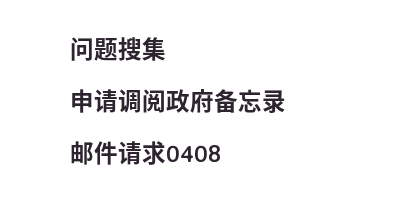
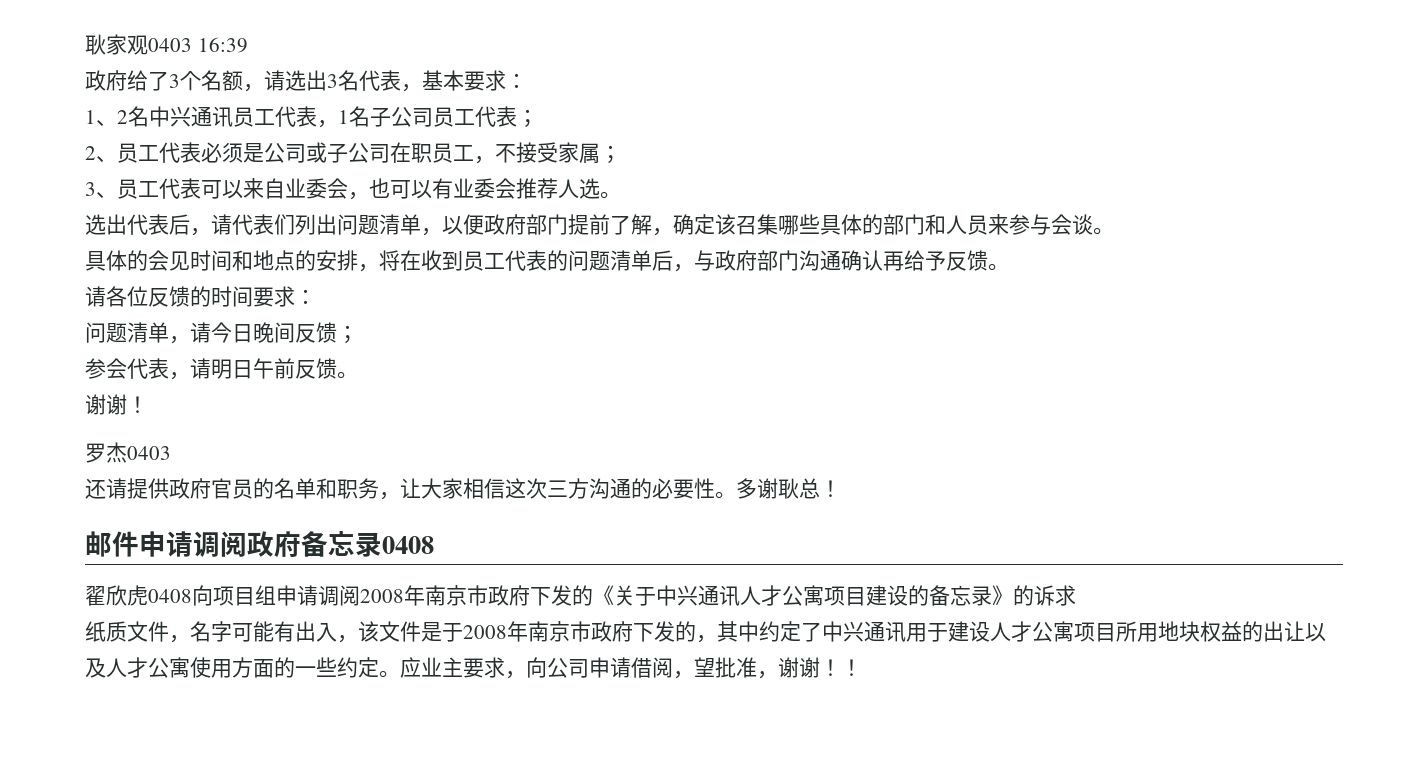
[70,37,166,61] 问题搜集 // -> [85,34,248,55] [85,70,527,92] [85,106,538,128] [85,142,621,164] [85,178,621,200] [85,214,1114,236] [85,250,1009,272] [85,286,316,307] [85,322,358,344] [85,358,358,380] [85,394,148,415] [85,442,171,463] [85,478,841,500] [85,531,139,557] 耿家观0403 16:39 // 政府给了3个名额，请选出3名代表，基本要求： // 1、2名中兴通讯员工代表，1名子公司员工代表； // 2、员工代表必须是公司或子公司在职员工，不接受家属； // 3、员工代表可以来自业委会，也可以有业委会推荐人选。 // 选出代表后，请代表们列出问题清单，以便政府部门提前了解，确定该召集哪些具体的部门和人员来参与会谈。 // 具体的会见时间和地点的安排，将在收到员工代表的问题清单后，与政府部门沟通确认再给予反馈。 // 请各位反馈的时间要求： // 问题清单，请今日晚间反馈； // 参会代表，请明日午前反馈。 // 谢谢！ // 罗杰0403 // 还请提供政府官员的名单和职务，让大家相信这次三方沟通的必要性。多谢耿总！ // 邮件
[70,141,221,165] // 邮件请求0408 -> [382,536,434,554] [85,585,1076,607] [85,621,1326,643] [85,657,862,679] 0408 // 翟欣虎0408向项目组申请调阅2008年南京市政府下发的《关于中兴通讯人才公寓项目建设的备忘录》的诉求 // 纸质文件，名字可能有出入，该文件是于2008年南京市政府下发的，其中约定了中兴通讯用于建设人才公寓项目所用地块权益的出让以及人才公寓使用方面的一些约定。应业主要求，向公司申请借阅，望批准，谢谢！！

